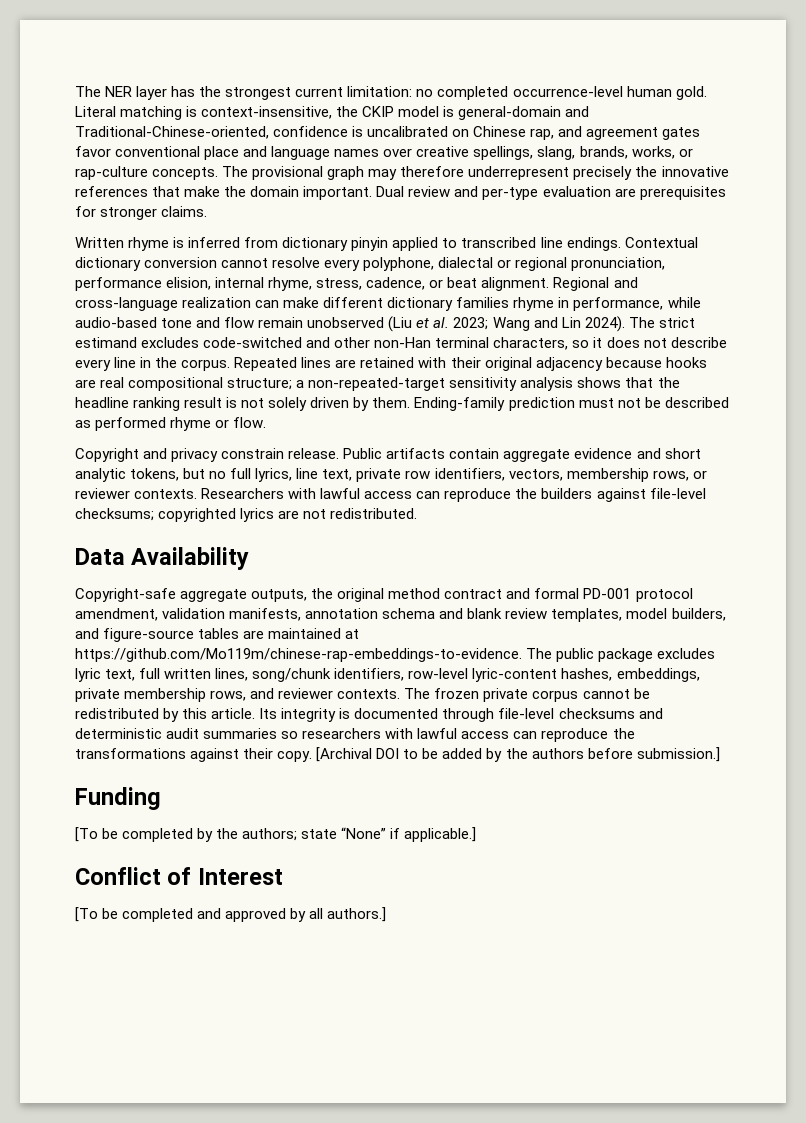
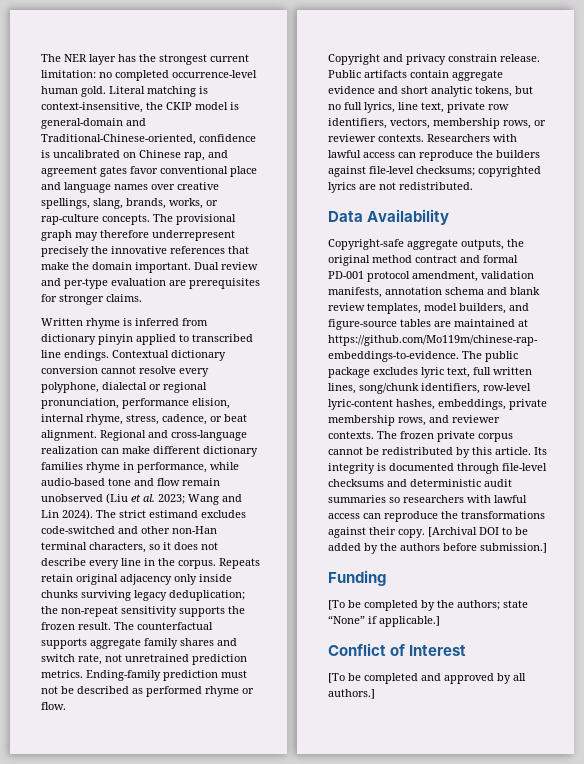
[234,357,707,371] [75,377,680,391] [75,397,411,411] Repeated lines are retained with their original adjacency because hooks are real compositional structure; a non-repeated-target sensitivity analysis shows that the headline ranking result is not solely driven by them. -> [219,558,260,569] [41,574,232,585] [41,590,245,601] [41,606,245,617] [41,622,213,630] [41,638,237,649] [41,654,247,665] [41,670,83,678] Repeats retain original adjacency only inside chunks surviving legacy deduplication; the non-repeat sensitivity supports the frozen result. The counterfactual supports aggregate family shares and switch rate, not unretrained prediction metrics.

